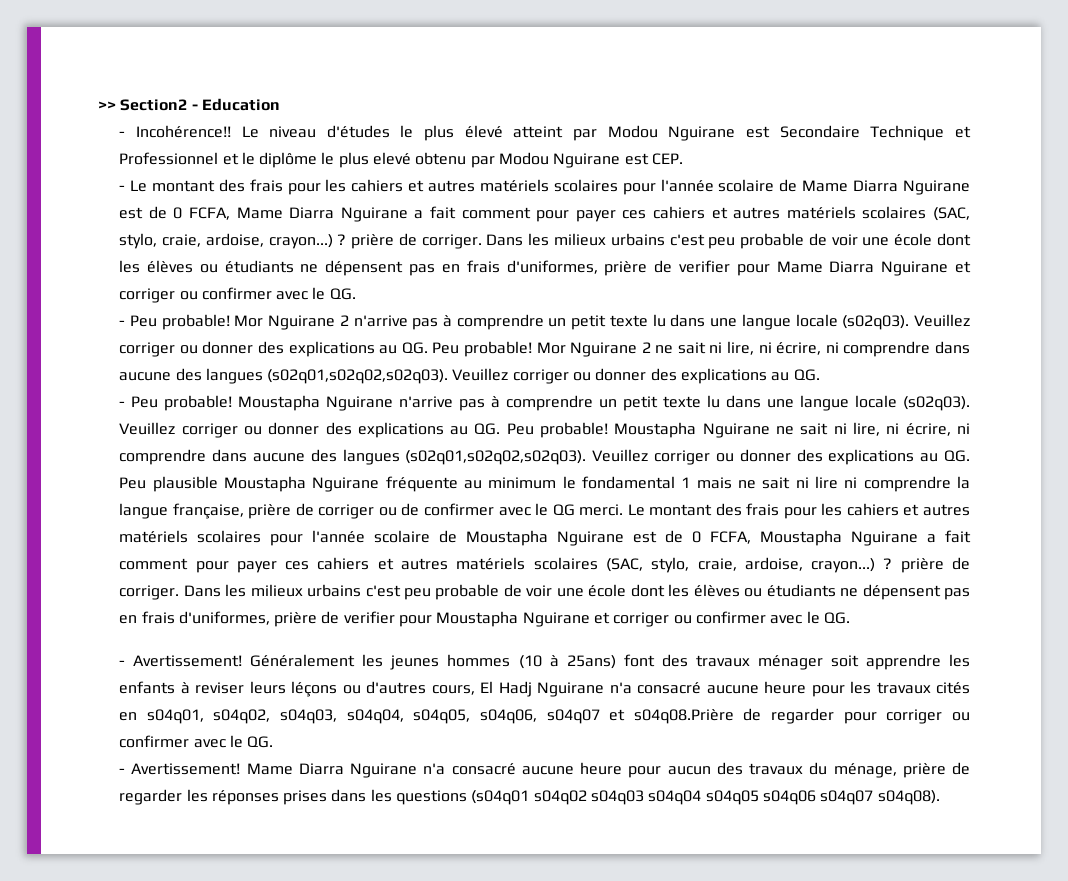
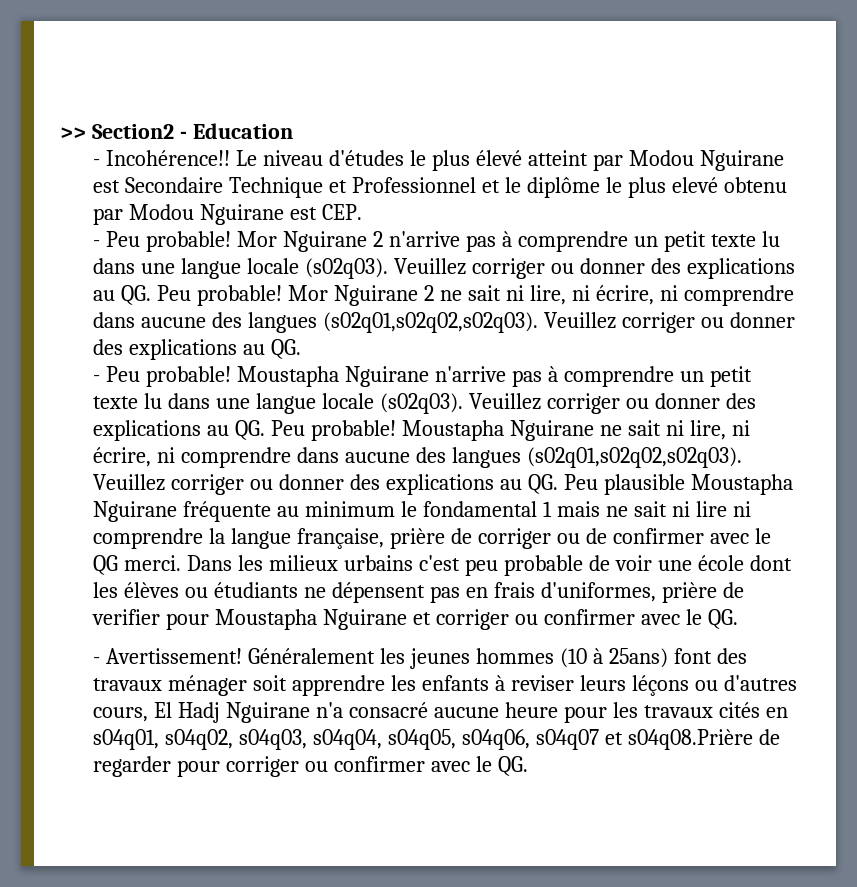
[119,179,970,195] [119,206,971,222] [119,233,972,249] [119,260,971,276] [119,287,356,303] // - Le montant des frais pour les cahiers et autres matériels scolaires pour l'année scolaire de Mame Diarra Nguirane est de 0 FCFA, Mame Diarra Nguirane a fait comment pour payer ces cahiers et autres matériels scolaires (SAC, stylo, craie, ardoise, crayon...) ? prière de corriger. Dans les milieux urbains c'est peu probable de voir une école dont les élèves ou étudiants ne dépensent pas en frais d'uniformes, prière de verifier pour Mame Diarra Nguirane et corriger ou confirmer avec le QG. -> (363, 212) none
[627,503,971,519] [119,530,972,546] [119,557,971,573] [119,585,180,600] Le montant des frais pour les cahiers et autres matériels scolaires pour l'année scolaire de Moustapha Nguirane est de 0 FCFA, Moustapha Nguirane a fait comment pour payer ces cahiers et autres matériels scolaires (SAC, stylo, craie, ardoise, crayon...) ? prière de corriger. -> (182, 563) none
[119,762,971,778] [119,789,940,805] // - Avertissement! Mame Diarra Nguirane n'a consacré aucune heure pour aucun des travaux du ménage, prière de regarder les réponses prises dans les questions (s04q01 s04q02 s04q03 s04q04 s04q05 s04q06 s04q07 s04q08). -> (528, 766) none

